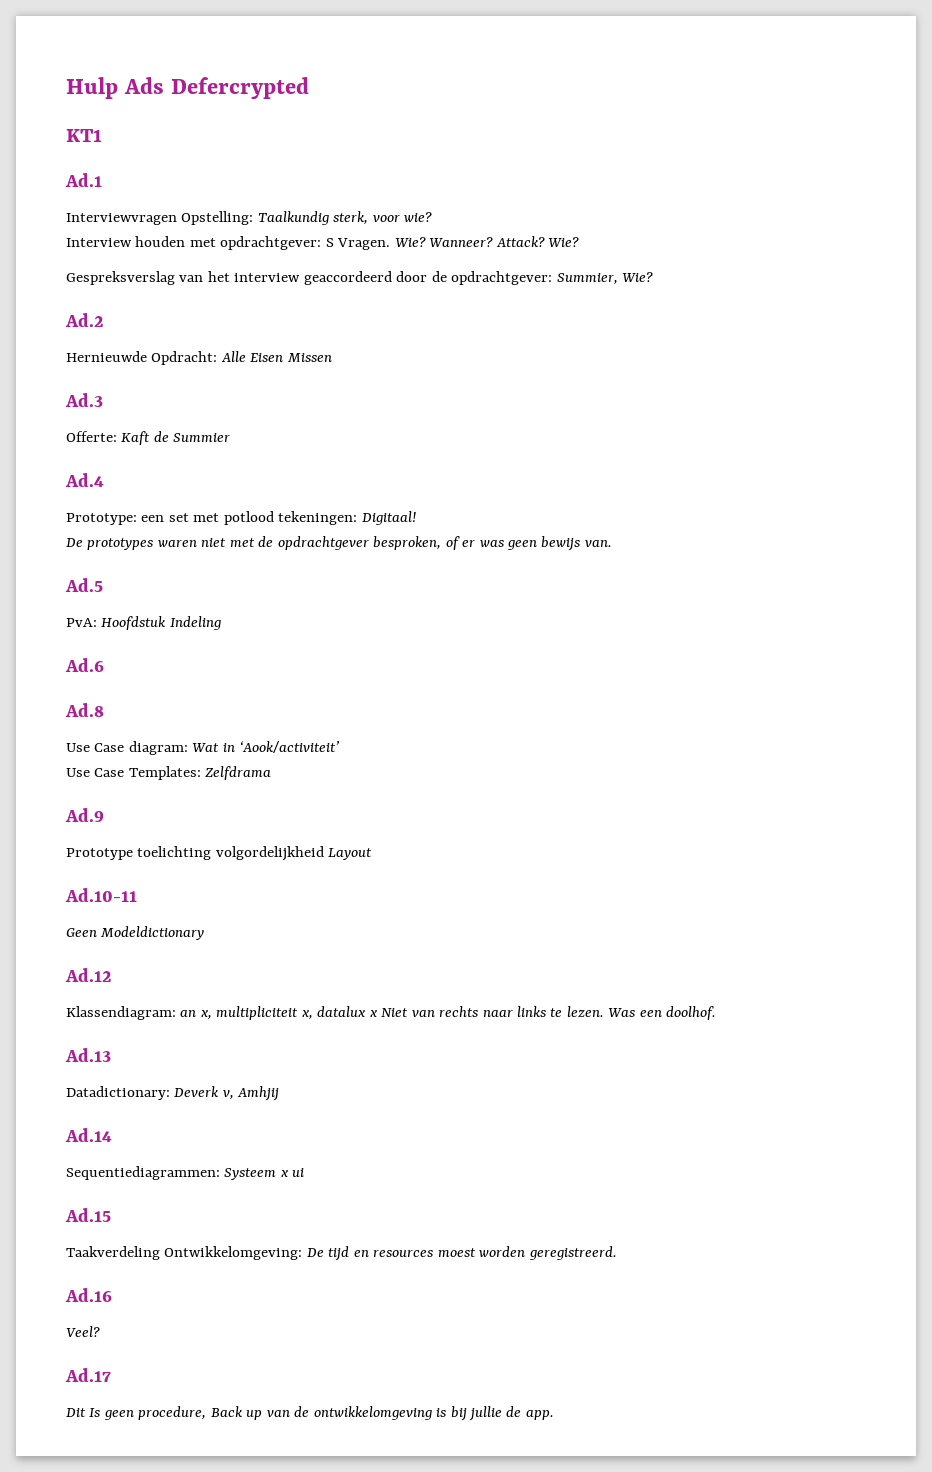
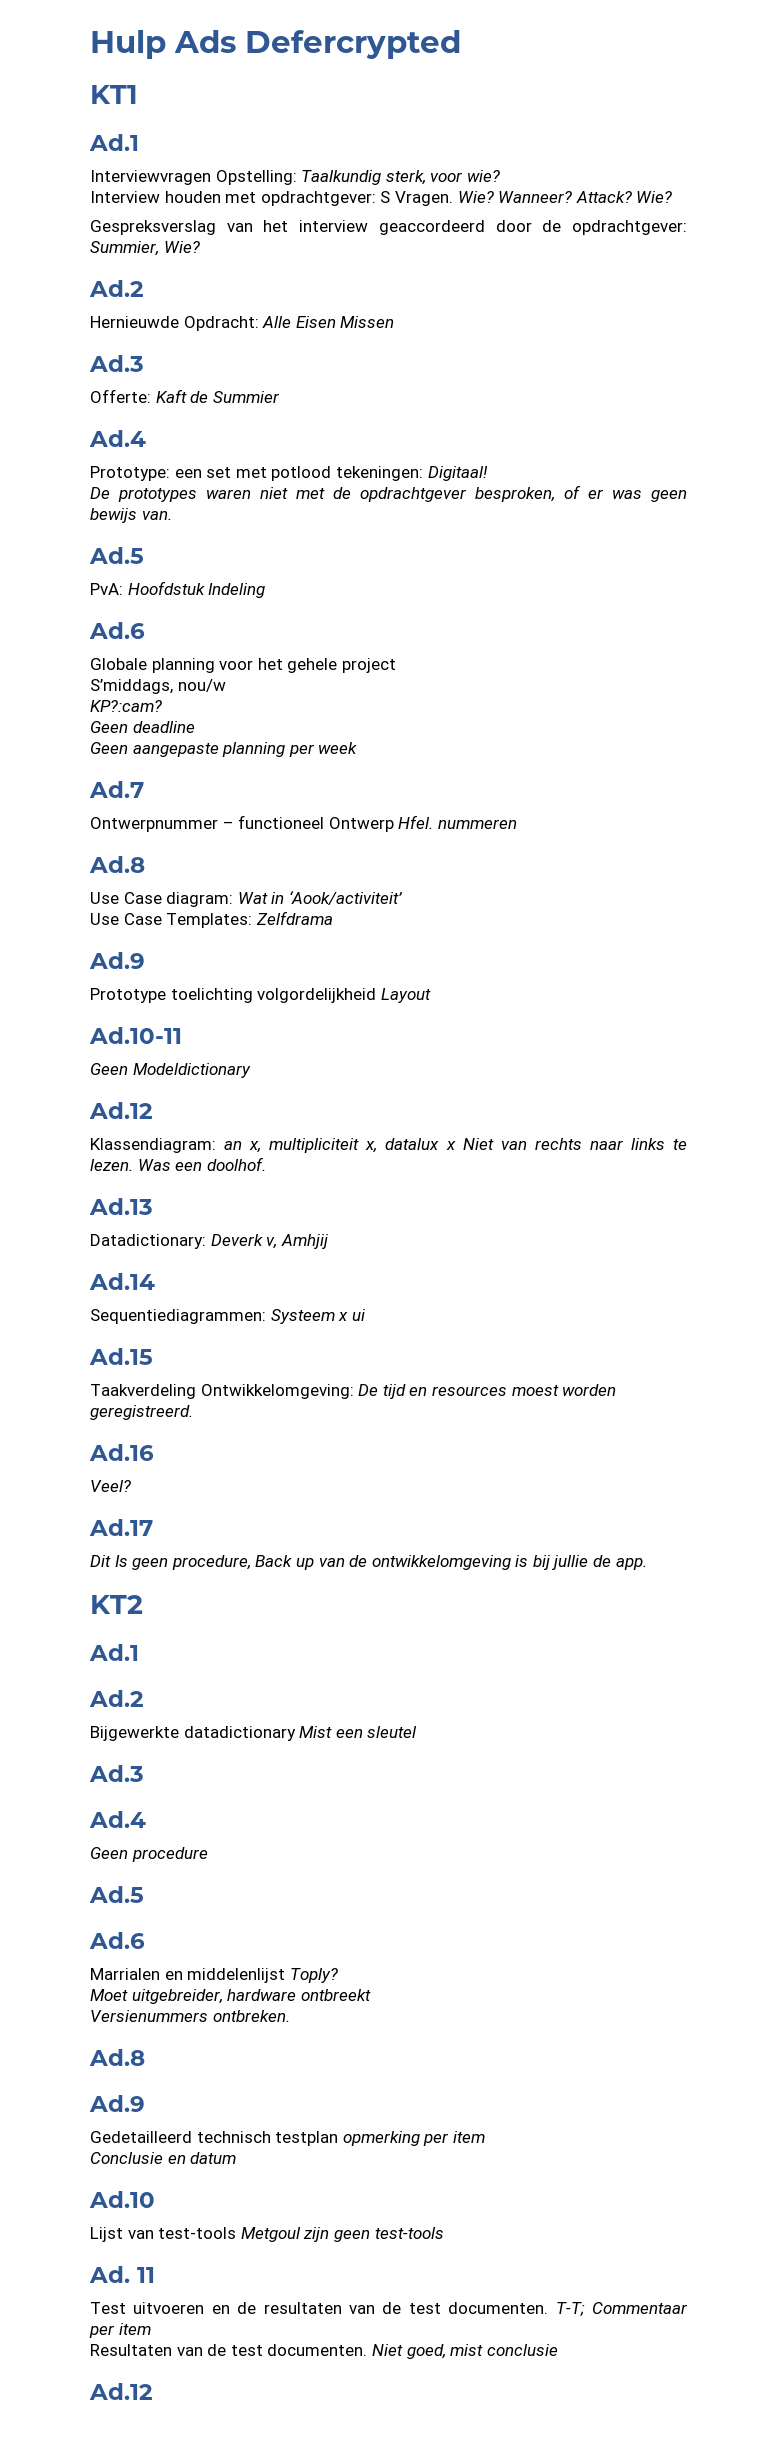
(104, 665) none -> [90,658,396,673] [90,679,226,694] [90,700,162,712] [90,721,195,733] [90,742,358,757] [89,781,144,798] [90,815,517,832] // Globale planning voor het gehele project // S’middags, nou/w // KP?:cam? // Geen deadline // Geen aangepaste planning per week // Ad.7 // Ontwerpnummer – functioneel Ontwerp Hfel. nummeren
(554, 1414) none -> [90,1595,143,1614] [89,1644,139,1661] [89,1690,144,1707] [90,1726,418,1741] [89,1765,144,1782] [89,1811,146,1828] [90,1847,208,1862] [89,1886,144,1903] [89,1932,145,1949] [90,1968,338,1983] [90,1989,371,2004] [90,2010,290,2022] [89,2049,145,2066] [89,2095,145,2112] [90,2131,485,2146] [90,2152,237,2164] [89,2191,155,2208] [90,2227,444,2242] [89,2266,155,2283] [90,2302,687,2316] [89,2323,151,2338] [90,2344,558,2359] [89,2383,153,2400] // KT2 // Ad.1 // Ad.2 // Bijgewerkte datadictionary Mist een sleutel // Ad.3 // Ad.4 // Geen procedure // Ad.5 // Ad.6 // Marrialen en middelenlijst Toply? // Moet uitgebreider, hardware ontbreekt // Versienummers ontbreken. // Ad.8 // Ad.9 // Gedetailleerd technisch testplan opmerking per item // Conclusie en datum // Ad.10 // Lijst van test-tools Metgoul zijn geen test-tools // Ad. 11 // Test uitvoeren en de resultaten van de test documenten. T-T; Commentaar per item // Resultaten van de test documenten. Niet goed, mist conclusie // Ad.12

